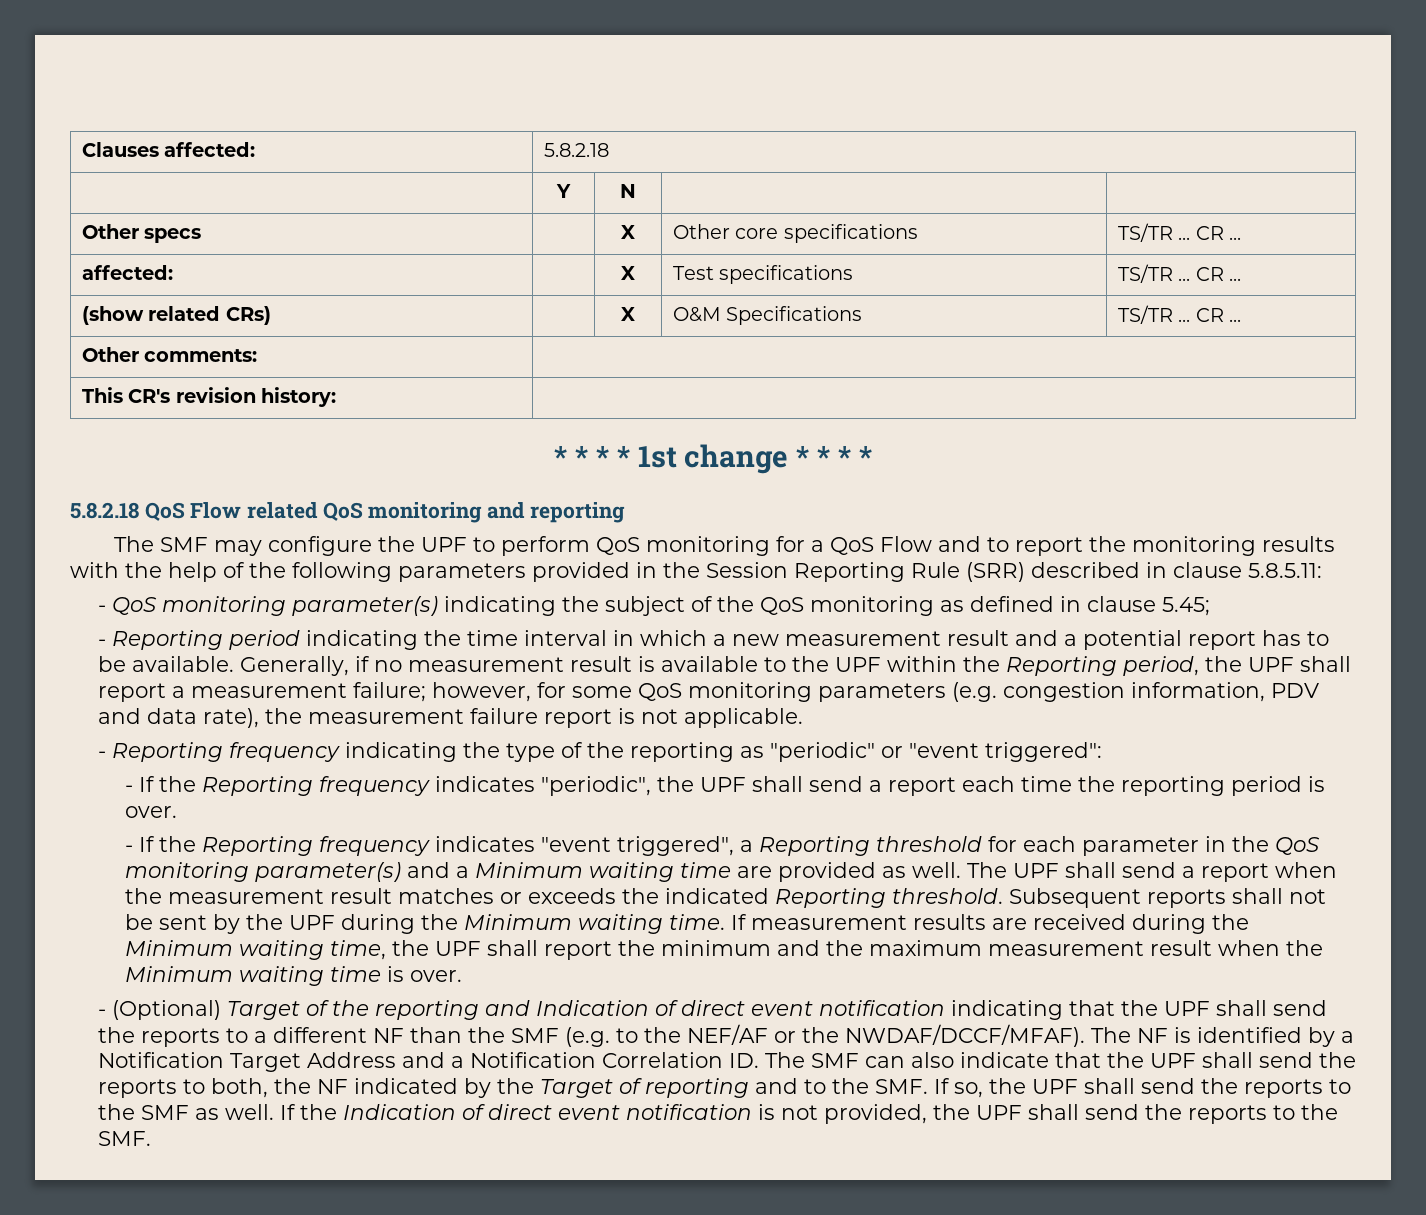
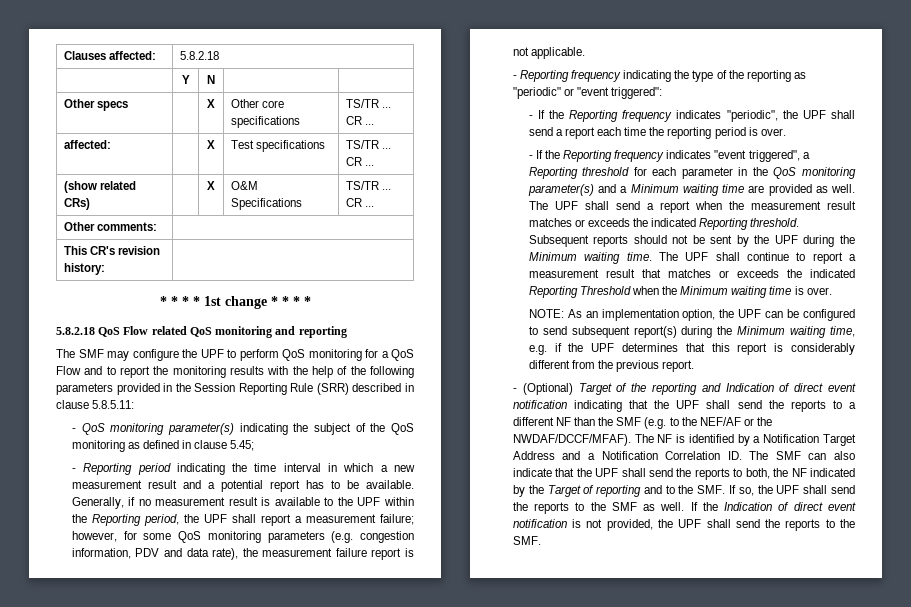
[1232,888,1284,904] shall -> [633,235,667,244] should
[731,914,1250,934] [125,940,1213,960] If measurement results are received during the Minimum waiting time, the UPF shall report the minimum and the maximum measurement result -> [658,252,856,264] [528,269,855,278] [528,286,631,298] The UPF shall continue to report a measurement result that matches or exceeds the indicated Reporting Threshold
(463, 976) none -> [528,309,855,321] [528,326,855,338] [528,343,855,355] [528,360,695,372] // NOTE: As an implementation option, the UPF can be configured to send subsequent report(s) during the Minimum waiting time, e.g. if the UPF determines that this report is considerably different from the previous report.

